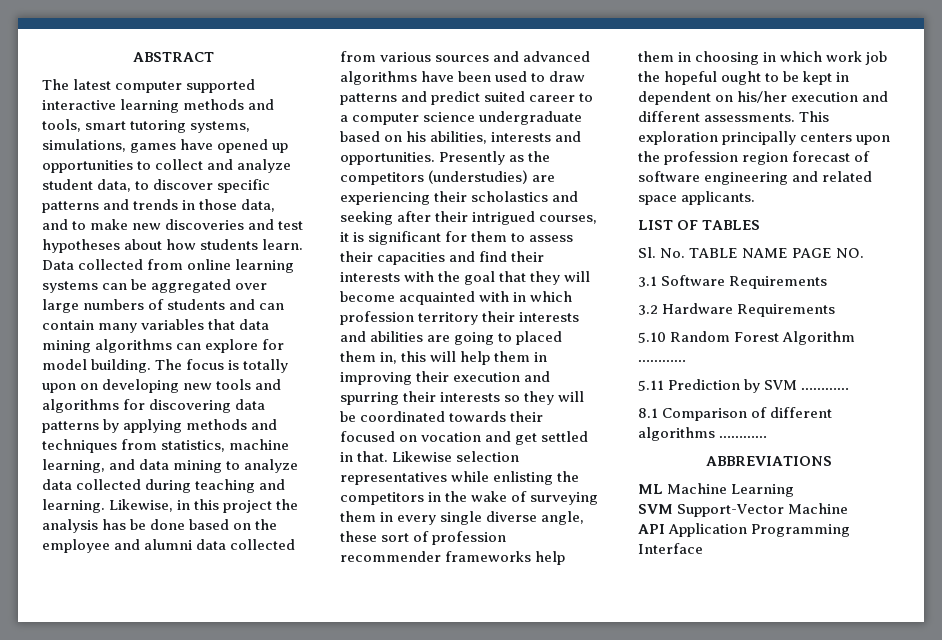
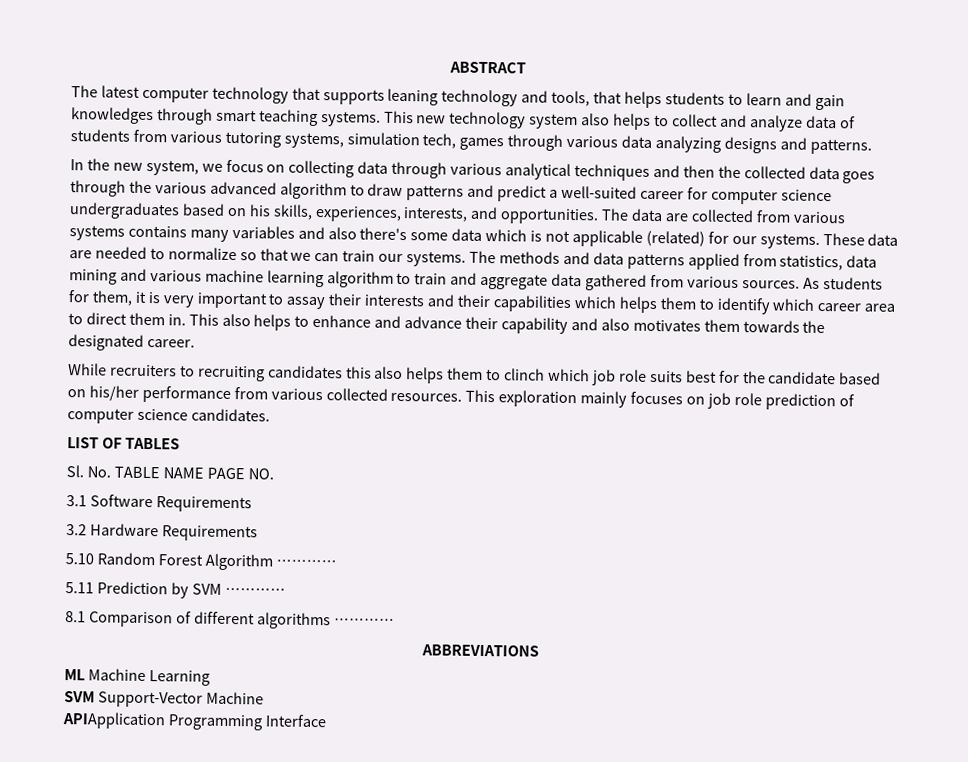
[186,79,256,93] [42,99,275,113] [42,119,251,133] [42,139,289,153] [42,159,292,173] [42,179,271,193] [42,199,276,213] [42,219,304,230] [42,239,304,253] [42,259,295,273] [42,279,268,293] [42,299,285,313] [42,319,270,333] [42,339,285,353] [42,359,289,373] [42,379,282,393] [42,399,266,413] [42,419,278,433] [42,439,290,453] [42,459,299,473] [42,479,286,493] [42,499,299,513] [42,519,278,533] [42,539,296,553] [340,51,591,62] [340,71,528,85] supported interactive learning methods and tools, smart tutoring systems, simulations, games have opened up opportunities to collect and analyze student data, to discover specific patterns and trends in those data, and to make new discoveries and test hypotheses about how students learn. Data collected from online learning systems can be aggregated over large numbers of students and can contain many variables that data mining algorithms can explore for model building. The focus is totally upon on developing new tools and algorithms for discovering data patterns by applying methods and techniques from statistics, machine learning, and data mining to analyze data collected during teaching and learning. Likewise, in this project the analysis has be done based on the employee and alumni data collected from various sources and advanced algorithms have been used -> [211,86,845,111] [71,107,856,132] [70,129,872,155] [70,158,876,184] [70,180,347,200] technology that supports leaning technology and tools, that helps students to learn and gain knowledges through smart teaching systems. This new technology system also helps to collect and analyze data of students from various tutoring systems, simulation tech, games through various data analyzing designs and patterns. // In the new system, we focus on collecting data through various analytical techniques and then the collected data goes through the various advanced algorithm
[484,91,594,102] [340,111,583,125] suited career to a computer science undergraduate -> [549,185,832,205] [69,202,180,220] a well-suited career for computer science undergraduates
[430,131,582,144] [340,151,551,165] [340,170,556,185] [340,191,579,205] [340,211,598,225] [340,231,574,245] [340,251,545,265] [340,271,591,285] [340,291,573,305] [340,311,580,325] [340,331,563,345] [340,351,548,365] [340,371,551,385] [340,391,585,405] [340,411,544,422] [340,431,589,445] [340,451,520,462] [340,471,580,485] [340,491,599,505] [340,511,585,525] [340,531,507,545] [340,551,566,565] [638,51,888,65] [638,71,850,85] [638,91,889,105] [638,111,830,122] [638,131,891,145] [638,151,871,165] [638,171,873,185] [638,191,756,205] abilities, interests and opportunities. Presently as the competitors (understudies) are experiencing their scholastics and seeking after their intrigued courses, it is significant for them to assess their capacities and find their interests with the goal that they will become acquainted with in which profession territory their interests and abilities are going to placed them in, this will help them in improving their execution and spurring their interests so they will be coordinated towards their focused on vocation and get settled in that. Likewise selection representatives while enlisting the competitors in the wake of surveying them in every single diverse angle, these sort of profession recommender frameworks help them in choosing in which work job the hopeful ought to be kept in dependent on his/her execution and different assessments. This exploration principally centers upon the profession region forecast of software engineering and related space applicants. -> [272,204,846,225] [69,225,899,249] [69,246,878,271] [69,268,883,291] [68,290,896,315] [68,312,826,334] [68,334,195,351] [68,363,882,386] [67,385,855,411] [67,408,270,424] skills, experiences, interests, and opportunities. The data are collected from various systems contains many variables and also there's some data which is not applicable (related) for our systems. These data are needed to normalize so that we can train our systems. The methods and data patterns applied from statistics, data mining and various machine learning algorithm to train and aggregate data gathered from various sources. As students for them, it is very important to assay their interests and their capabilities which helps them to identify which career area to direct them in. This also helps to enhance and advance their capability and also motivates them towards the designated career. // While recruiters to recruiting candidates this also helps them to clinch which job role suits best for the candidate based on his/her performance from various collected resources. This exploration mainly focuses on job role prediction of computer science candidates.
[638,523,748,537] API Application -> [62,712,166,730] APIApplication

